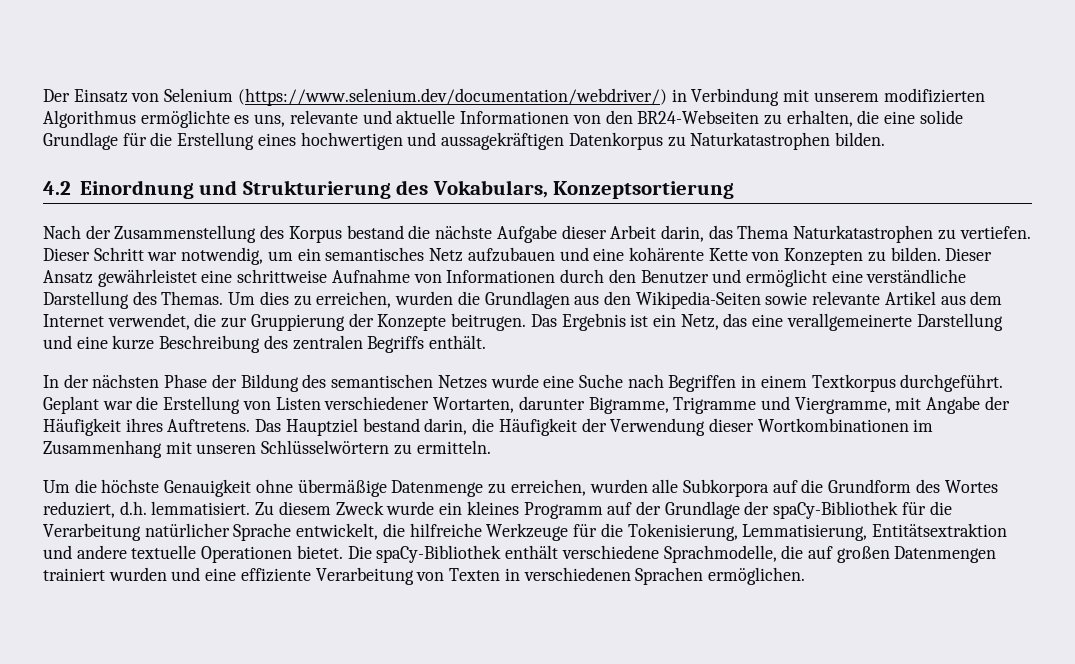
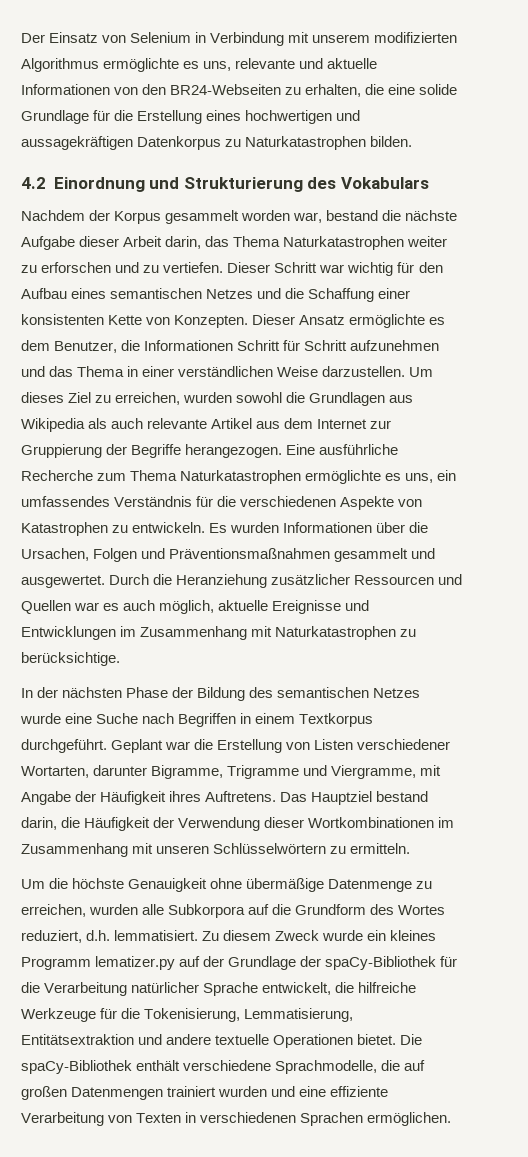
[237,88,667,106] (https://www.selenium.dev/documentation/webdriver/) -> (192, 37) none
[432,180,735,199] [43,225,342,243] Vokabulars, Konzeptsortierung // Nach der Zusammenstellung des Korpus -> [340,177,429,189] [21,210,323,224] Vokabulars // Nachdem der Korpus gesammelt worden war,
(934, 234) none -> [407,236,448,247] [21,262,140,273] weiter zu erforschen und
[181,247,993,265] [43,269,967,287] [43,291,454,309] notwendig, um ein semantisches Netz aufzubauen und eine kohärente Kette von Konzepten zu bilden. Dieser Ansatz gewährleistet eine schrittweise Aufnahme von Informationen durch den Benutzer und ermöglicht eine verständliche Darstellung des Themas. Um dies zu erreichen, wurden -> [347,262,443,276] [21,288,411,302] [21,314,446,328] [21,340,440,353] [21,366,434,377] [21,392,283,405] wichtig für den Aufbau eines semantischen Netzes und die Schaffung einer konsistenten Kette von Konzepten. Dieser Ansatz ermöglichte es dem Benutzer, die Informationen Schritt für Schritt aufzunehmen und das Thema in einer verständlichen Weise darzustellen. Um dieses Ziel zu erreichen, wurden sowohl
[603,291,808,309] den Wikipedia-Seiten sowie -> [21,418,144,432] Wikipedia als auch
[107,313,217,330] verwendet, die -> (368, 424) none
[377,313,1003,331] [43,335,487,353] Konzepte beitrugen. Das Ergebnis ist ein Netz, das eine verallgemeinerte Darstellung und eine kurze Beschreibung des zentralen Begriffs enthält. -> [131,444,399,458] [21,470,457,484] [21,496,423,510] [21,522,429,536] [21,548,436,562] [21,574,463,588] [21,600,370,614] [21,626,417,640] [21,652,120,666] Begriffe herangezogen. Eine ausführliche Recherche zum Thema Naturkatastrophen ermöglichte es uns, ein umfassendes Verständnis für die verschiedenen Aspekte von Katastrophen zu entwickeln. Es wurden Informationen über die Ursachen, Folgen und Präventionsmaßnahmen gesammelt und ausgewertet. Durch die Heranziehung zusätzlicher Ressourcen und Quellen war es auch möglich, aktuelle Ereignisse und Entwicklungen im Zusammenhang mit Naturkatastrophen zu berücksichtige.
(603, 510) none -> [95,956,176,970] lematizer.py

